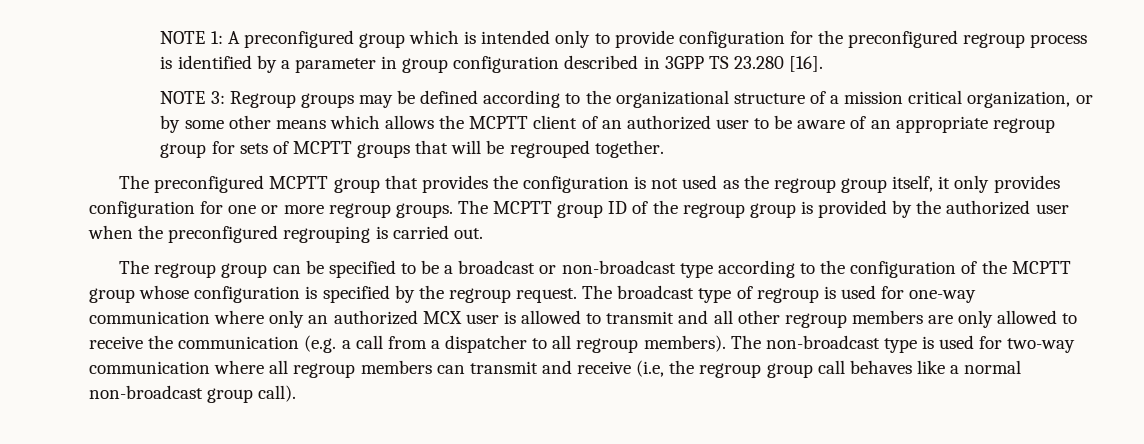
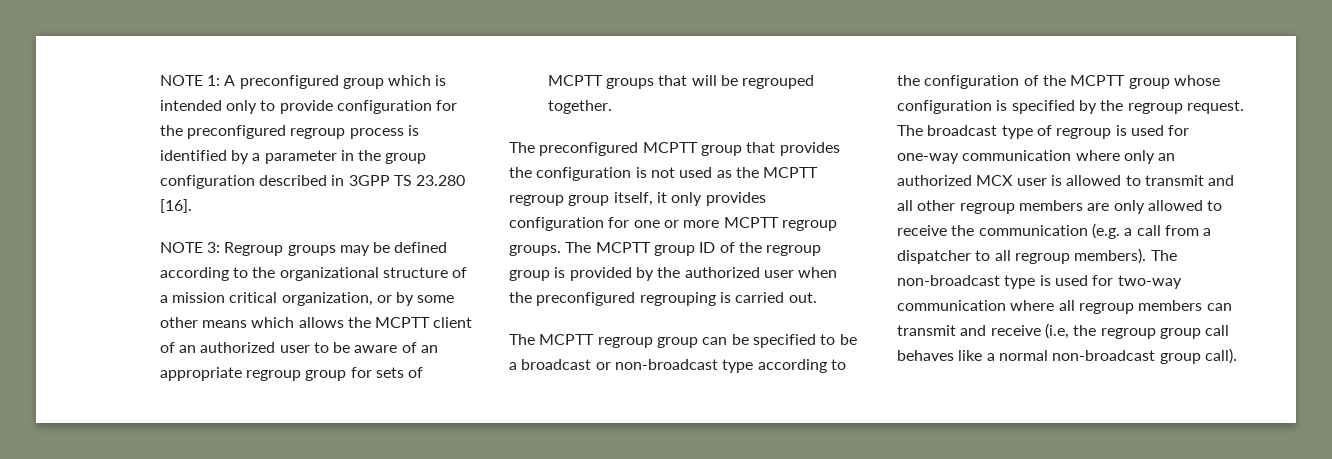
(398, 62) none -> [358,150,382,161] the
(769, 182) none -> [763,167,819,178] MCPTT
(324, 209) none -> [723,217,779,228] MCPTT
(150, 267) none -> [539,334,595,345] MCPTT

